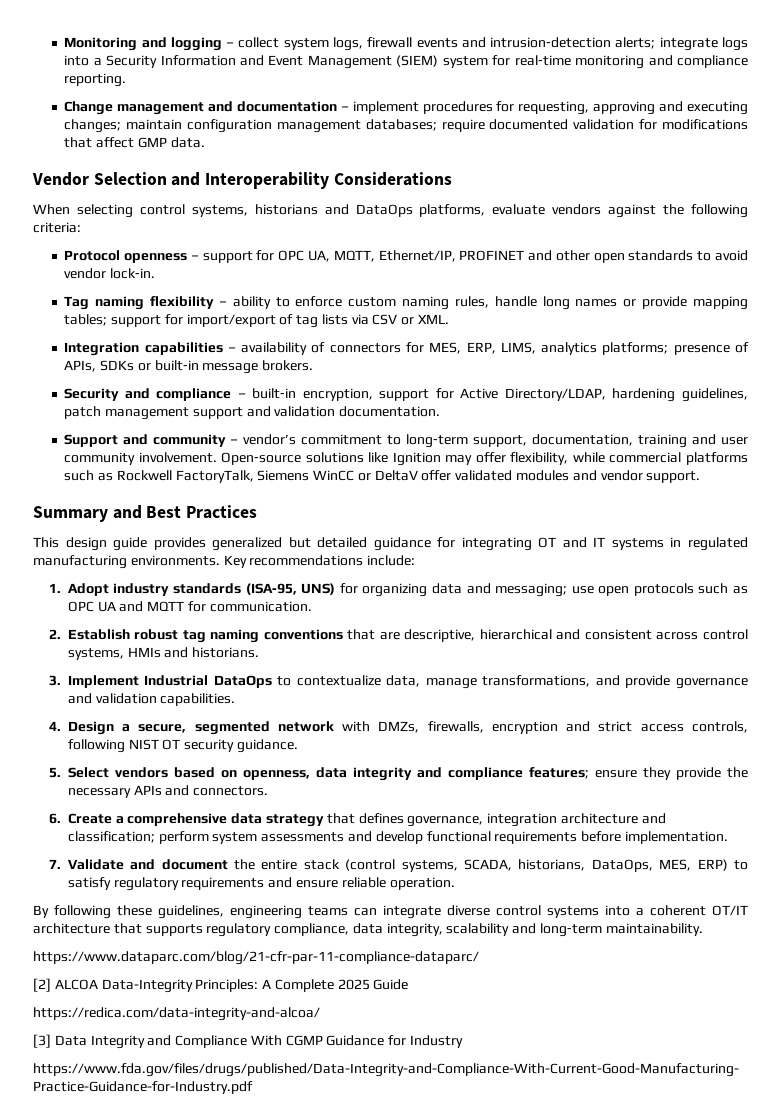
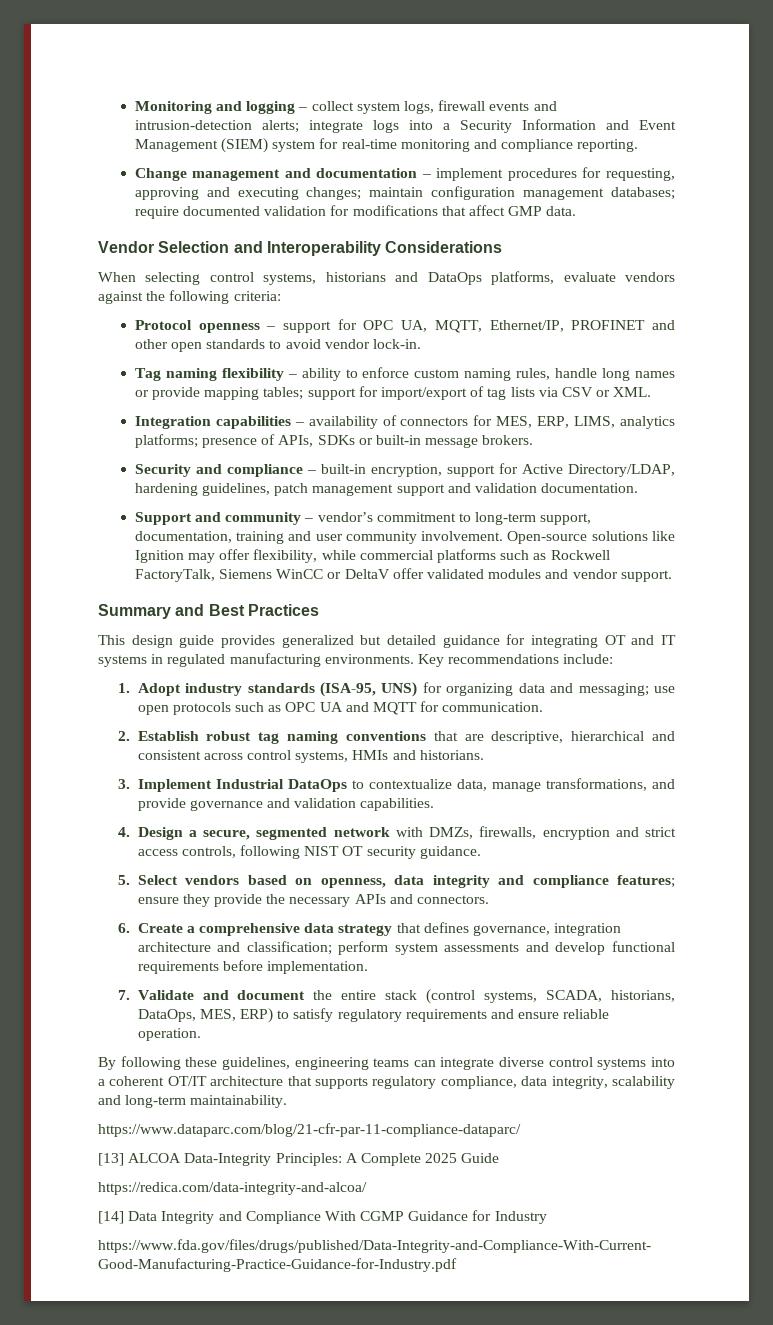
[33,978,51,992] [2] -> [98,1153,124,1166] [13]
[33,1034,51,1048] [3] -> [98,1211,124,1224] [14]

